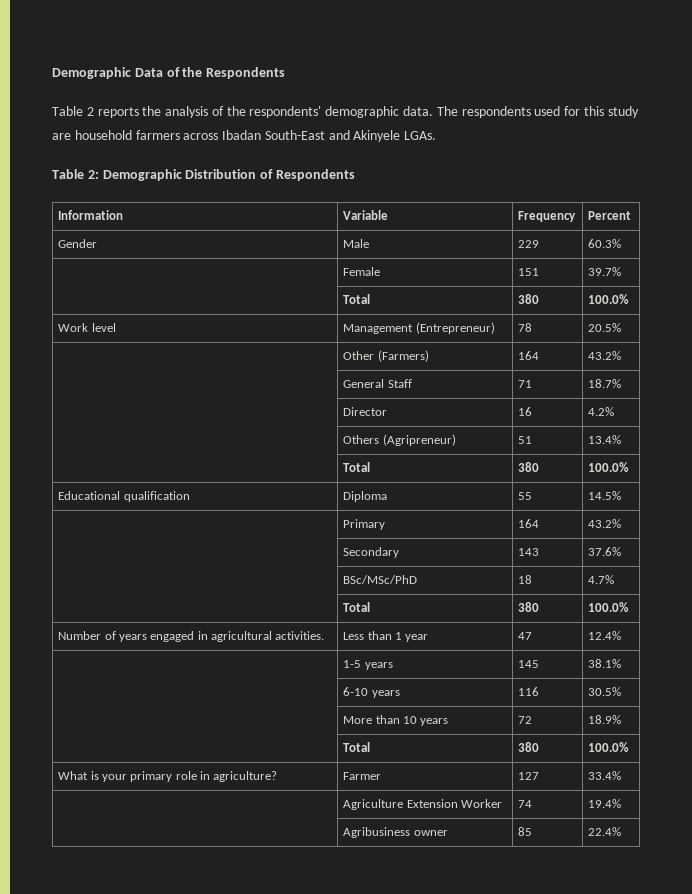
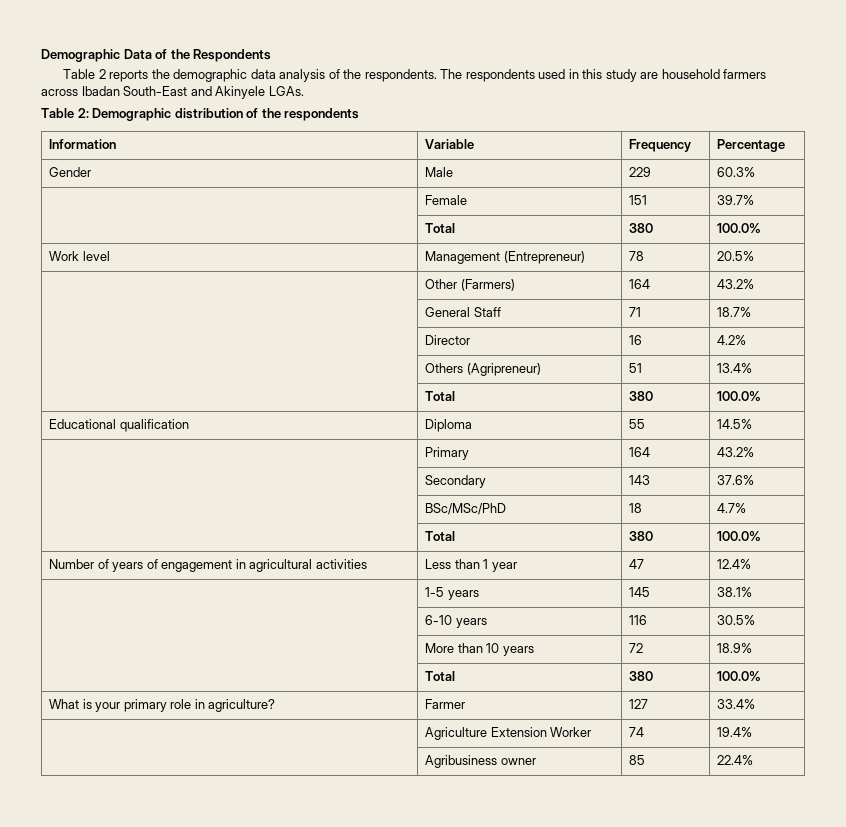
(162, 111) none -> [173,69,276,82] demographic data
[249,106,434,118] respondents' demographic data. -> [364,69,437,82] respondents.
[564,106,581,116] for -> [568,69,579,79] in
[185,169,355,181] Distribution of Respondents -> [174,108,360,121] distribution of the respondents
[588,211,632,220] Percent -> [717,139,786,152] Percentage
[150,631,195,642] engaged -> [146,559,233,572] of engagement
[275,631,325,640] activities. -> [315,559,367,569] activities

